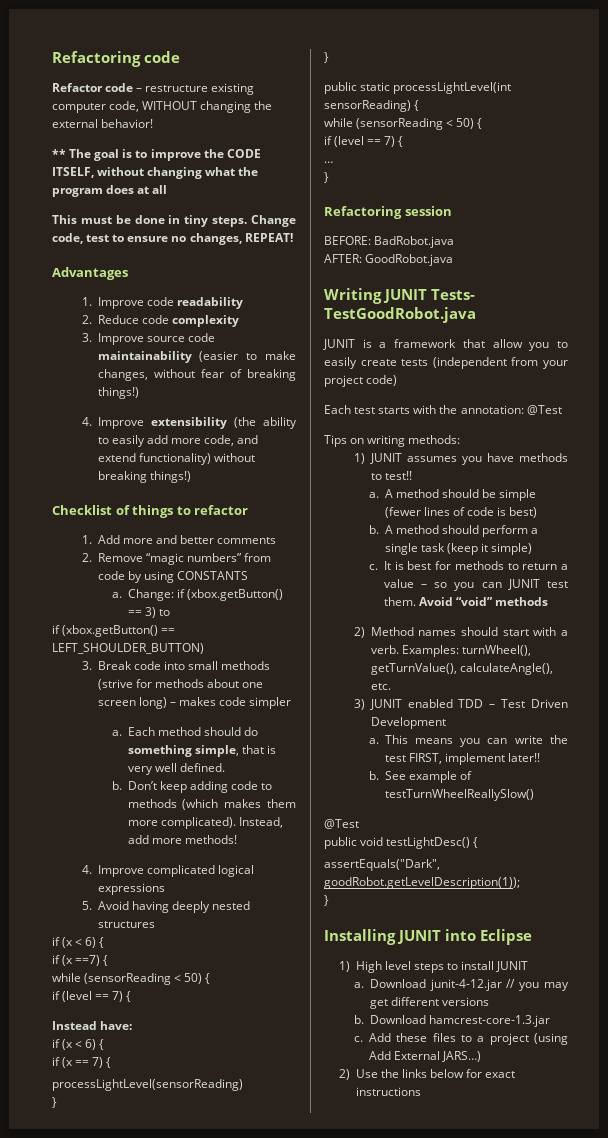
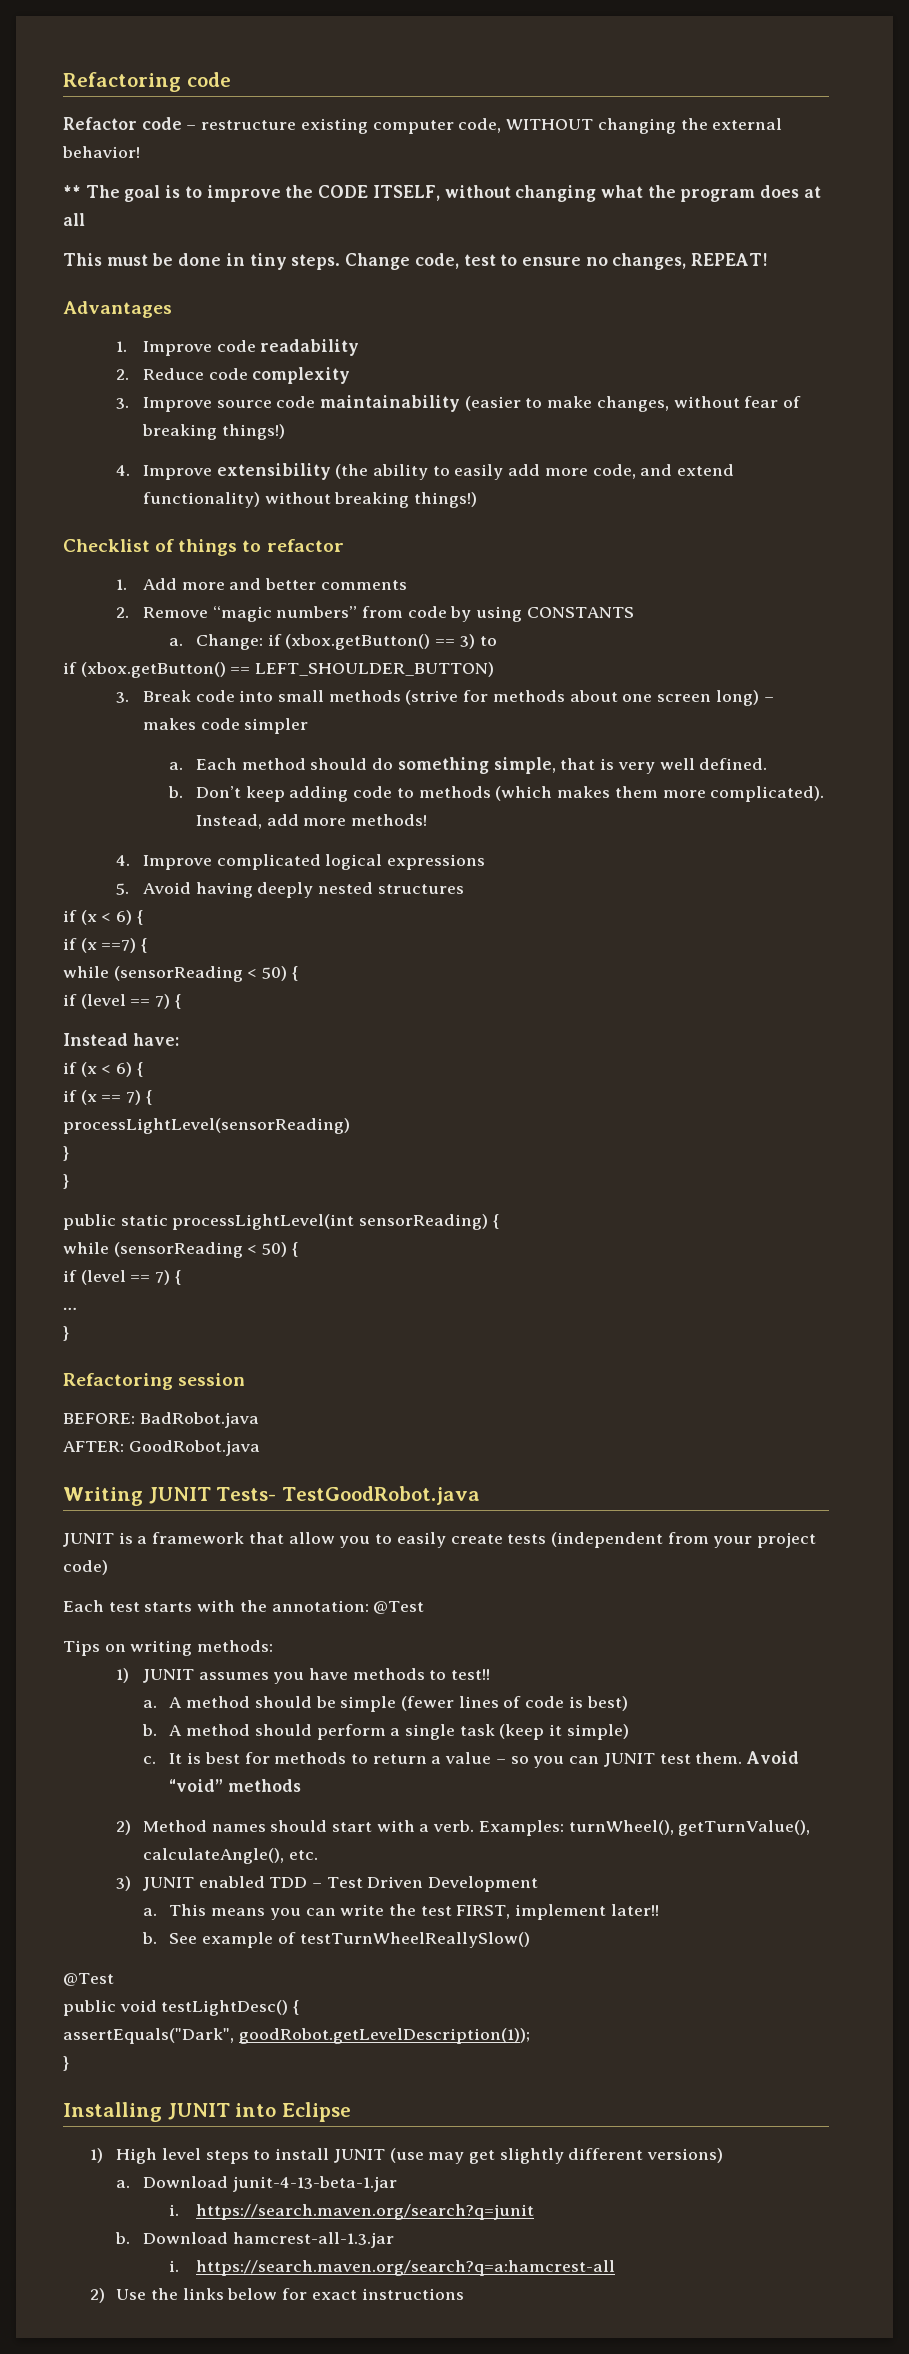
[353,979,569,991] [369,997,489,1009] [353,1015,550,1027] [353,1033,568,1045] [368,1051,482,1062] // a. Download junit-4-12.jar // you may get different versions // b. Download hamcrest-core-1.3.jar // c. Add these files to a project (using Add External JARS…) -> [389,2148,724,2164] [116,2176,397,2192] [169,2204,534,2220] [115,2232,394,2248] [169,2260,615,2276] (use may get slightly different versions) // a. Download junit-4-13-beta-1.jar // i. https://search.maven.org/search?q=junit // b. Download hamcrest-all-1.3.jar // i. https://search.maven.org/search?q=a:hamcrest-all

